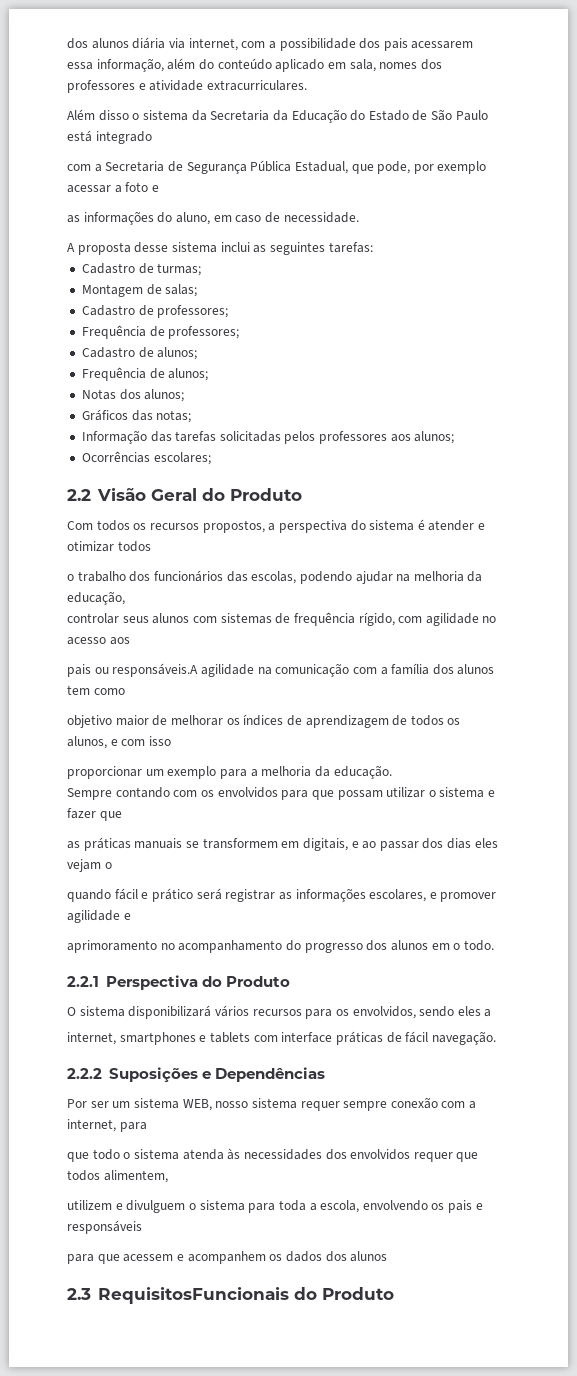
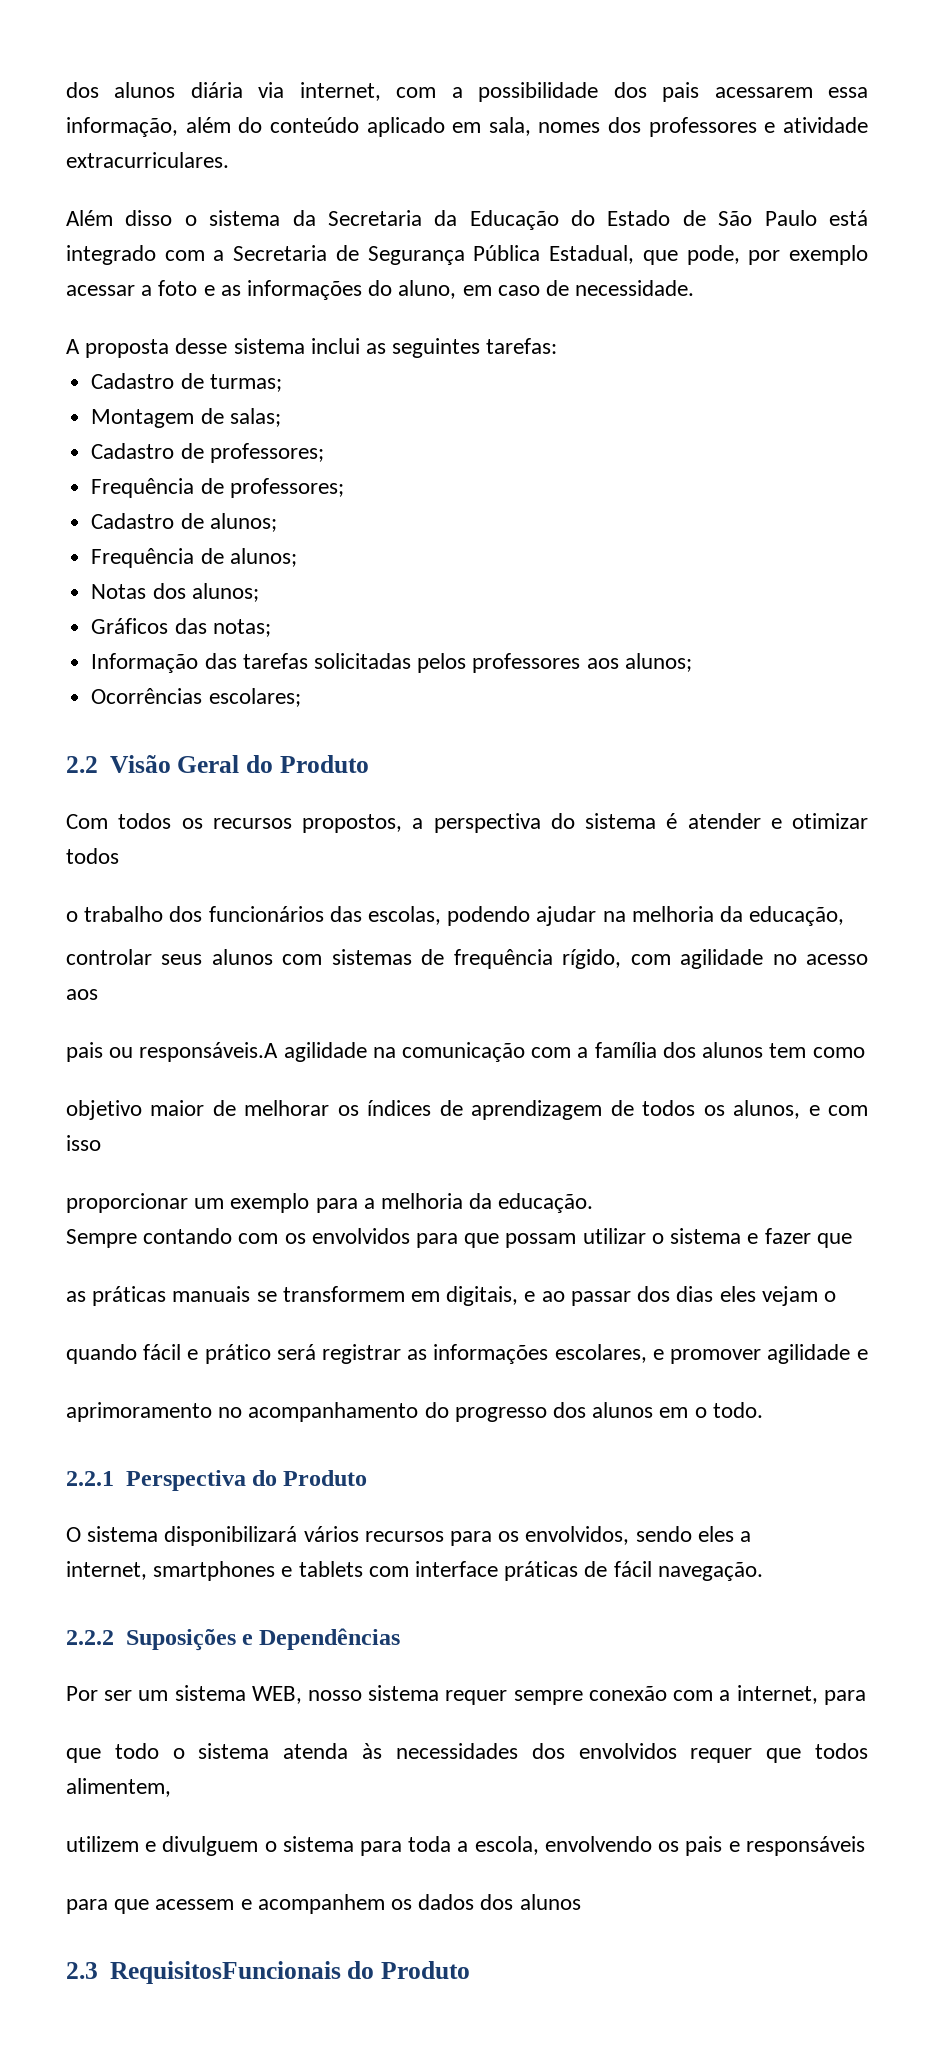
(152, 137) // -> (156, 255) none
(159, 188) // -> (215, 290) none

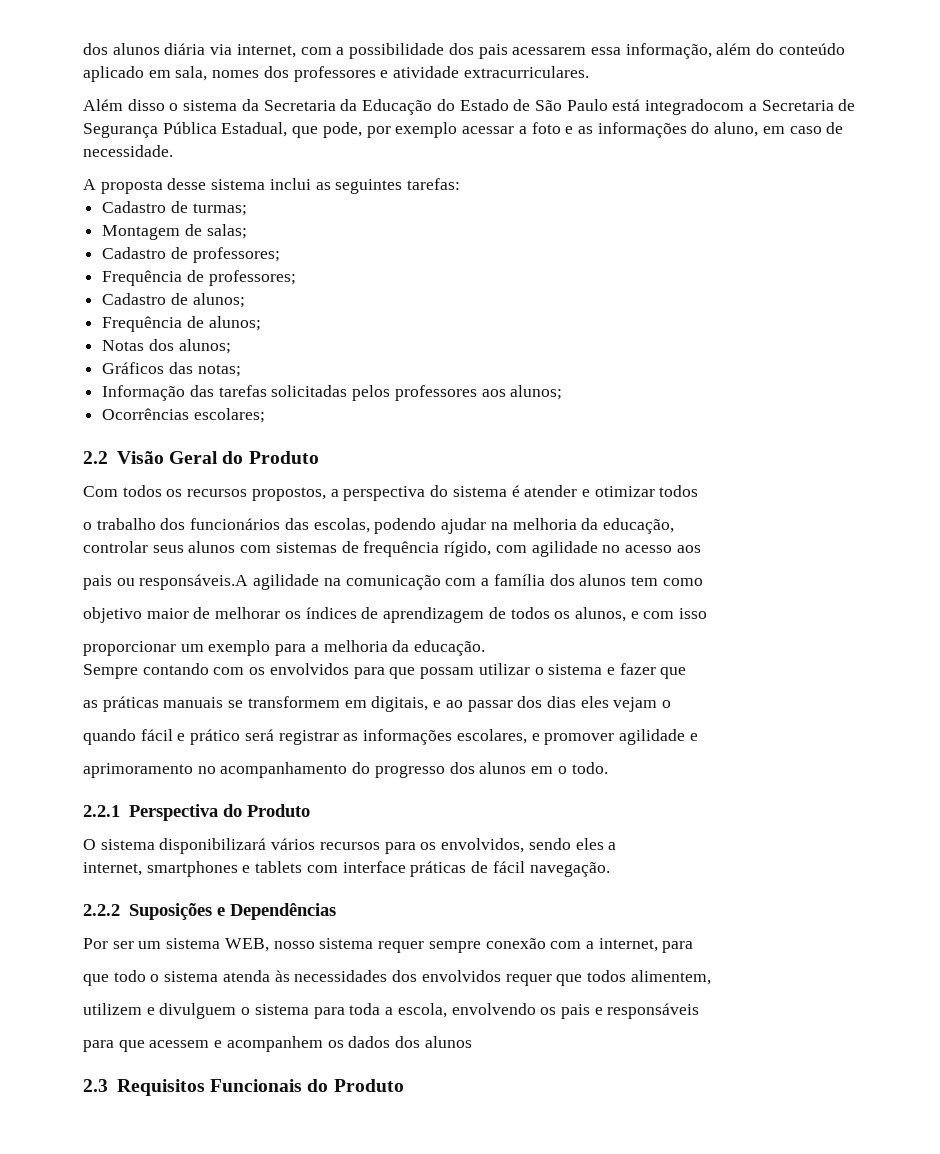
[66,245,205,265] integrado com -> [645,99,745,115] integradocom
[109,1961,341,1984] RequisitosFuncionais -> [116,1079,303,1096] Requisitos Funcionais

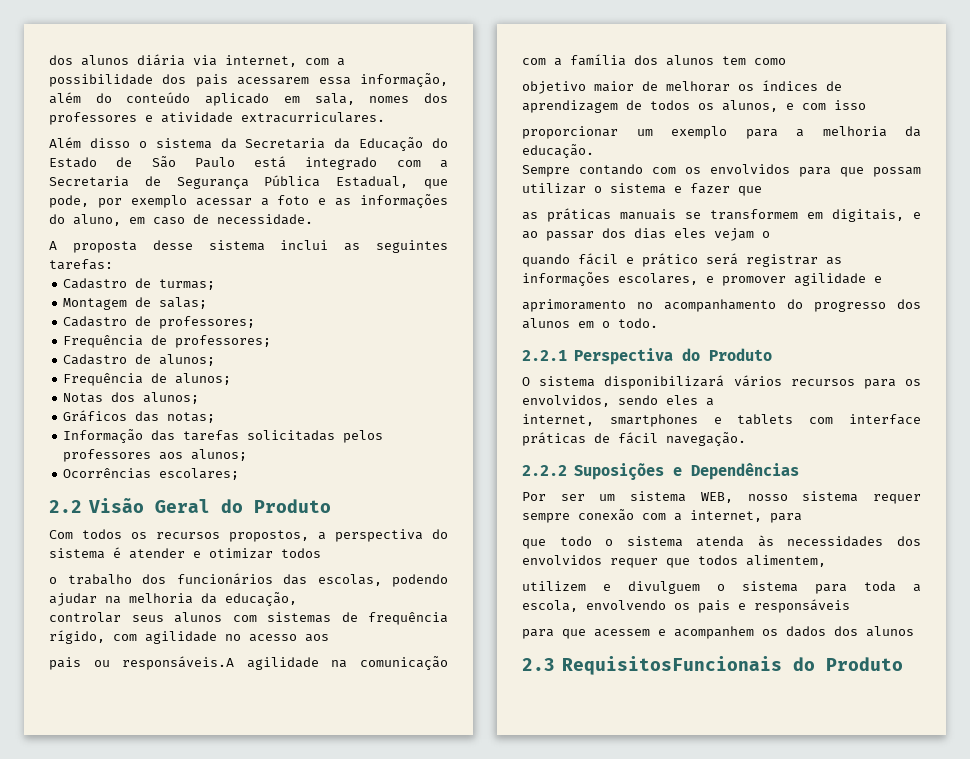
[645,99,745,115] integradocom -> [305,157,421,170] integrado com
[116,1079,303,1096] Requisitos Funcionais -> [561,656,782,675] RequisitosFuncionais

